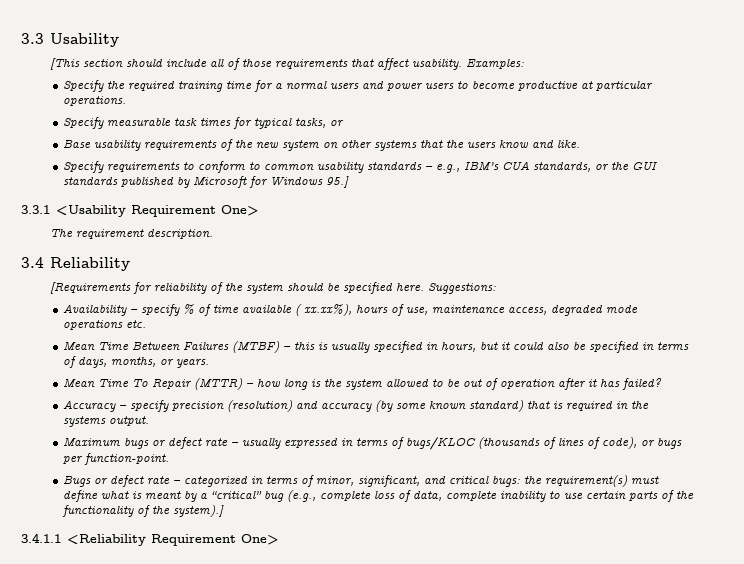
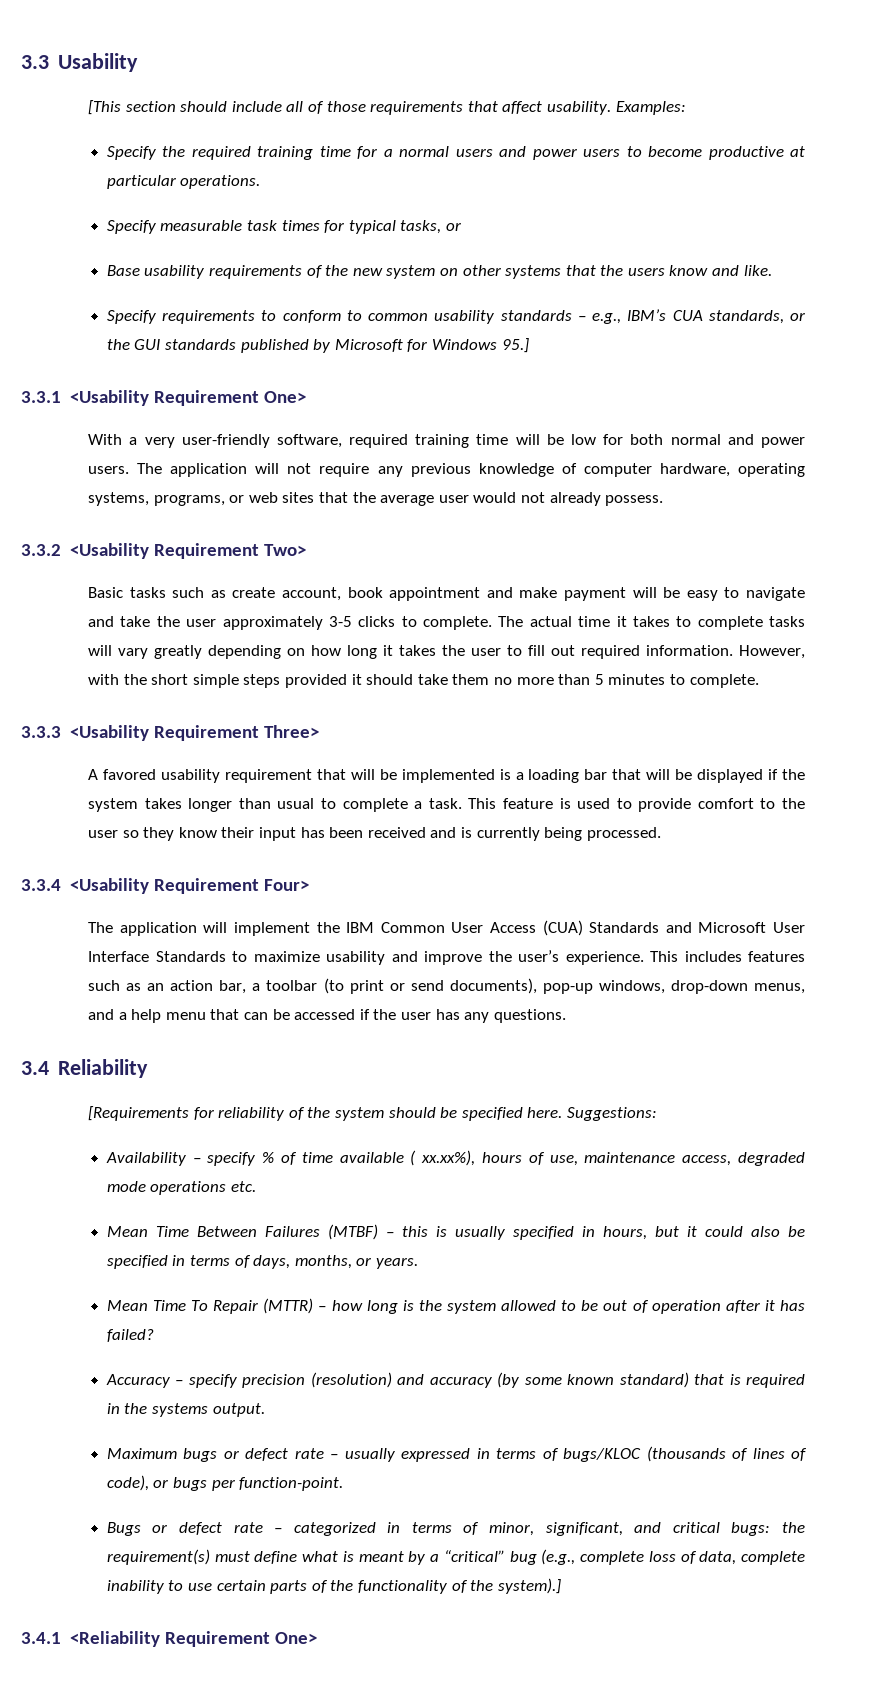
[50,229,214,239] The requirement description. -> [88,434,806,448] [88,463,805,477] [88,492,664,506] [21,543,306,559] [88,587,806,601] [88,616,806,630] [88,645,806,659] [88,674,759,688] [21,725,319,741] [88,769,805,783] [88,798,805,812] [88,827,661,841] [21,878,309,894] [88,920,805,936] [88,950,806,965] [88,978,806,994] [88,1009,566,1023] With a very user-friendly software, required training time will be low for both normal and power users. The application will not require any previous knowledge of computer hardware, operating systems, programs, or web sites that the average user would not already possess. // 3.3.2 <Usability Requirement Two> // Basic tasks such as create account, book appointment and make payment will be easy to navigate and take the user approximately 3-5 clicks to complete. The actual time it takes to complete tasks will vary greatly depending on how long it takes the user to fill out required information. However, with the short simple steps provided it should take them no more than 5 minutes to complete. // 3.3.3 <Usability Requirement Three> // A favored usability requirement that will be implemented is a loading bar that will be displayed if the system takes longer than usual to complete a task. This feature is used to provide comfort to the user so they know their input has been received and is currently being processed. // 3.3.4 <Usability Requirement Four> // The application will implement the IBM Common User Access (CUA) Standards and Microsoft User Interface Standards to maximize usability and improve the user’s experience. This includes features such as an action bar, a toolbar (to print or send documents), pop-up windows, drop-down menus, and a help menu that can be accessed if the user has any questions.
[21,533,61,543] 3.4.1.1 -> [21,1632,61,1644] 3.4.1

